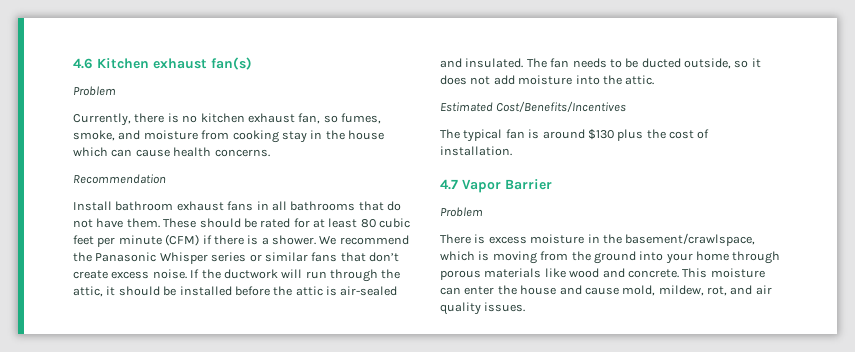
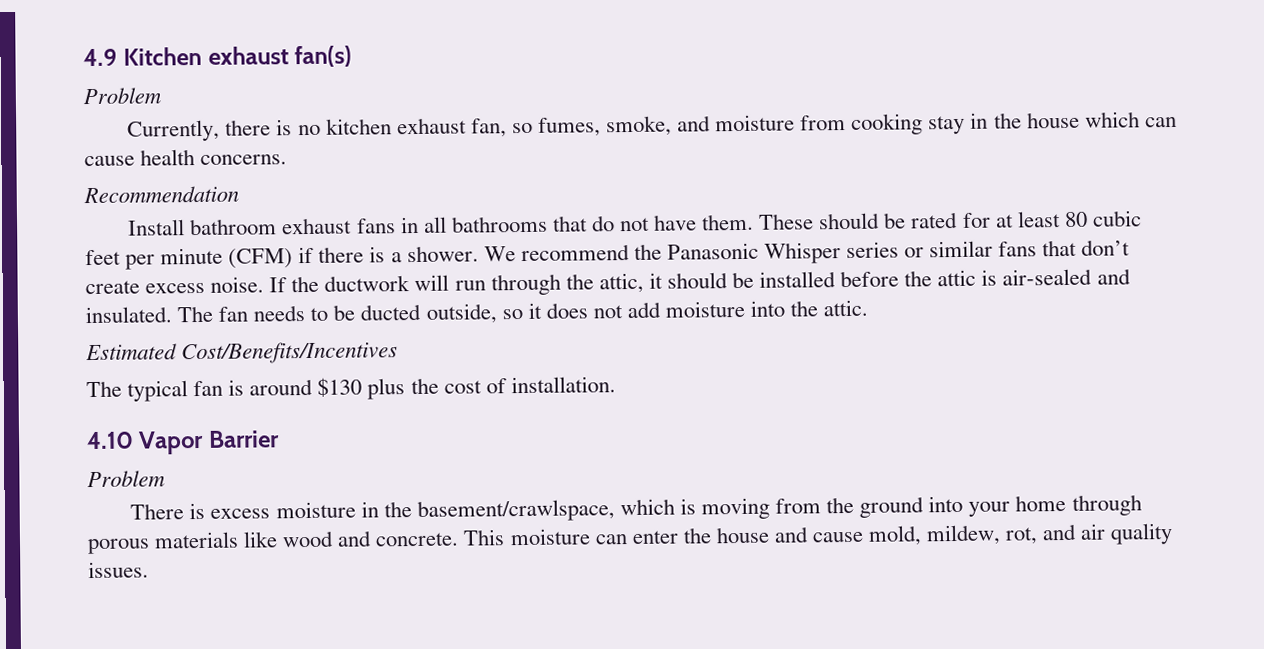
[73,58,93,69] 4.6 -> [83,48,118,67] 4.9
[440,179,458,190] 4.7 -> [86,431,134,450] 4.10

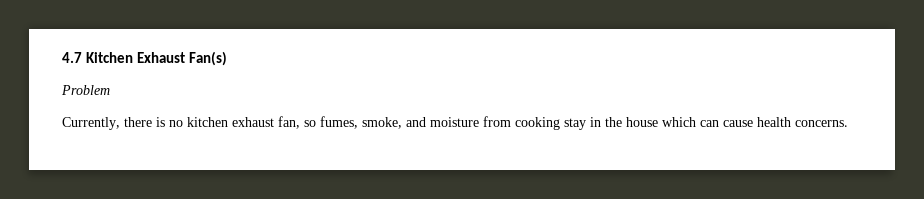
[83,45,353,68] 4.9 Kitchen exhaust fan(s) -> [62,51,228,66] 4.7 Kitchen Exhaust Fan(s)
[83,185,239,204] [128,210,1142,236] [85,239,1131,270] [85,268,1131,296] [85,299,869,324] [85,341,399,365] [86,376,616,402] [86,430,280,455] [87,470,165,488] [130,494,1142,522] [87,523,1174,555] [88,561,149,579] // Recommendation // Install bathroom exhaust fans in all bathrooms that do not have them. These should be rated for at least 80 cubic feet per minute (CFM) if there is a shower. We recommend the Panasonic Whisper series or similar fans that don’t create excess noise. If the ductwork will run through the attic, it should be installed before the attic is air-sealed and insulated. The fan needs to be ducted outside, so it does not add moisture into the attic. // Estimated Cost/Benefits/Incentives // The typical fan is around $130 plus the cost of installation. // 4.10 Vapor Barrier // Problem // There is excess moisture in the basement/crawlspace, which is moving from the ground into your home through porous materials like wood and concrete. This moisture can enter the house and cause mold, mildew, rot, and air quality issues. -> (848, 123) none

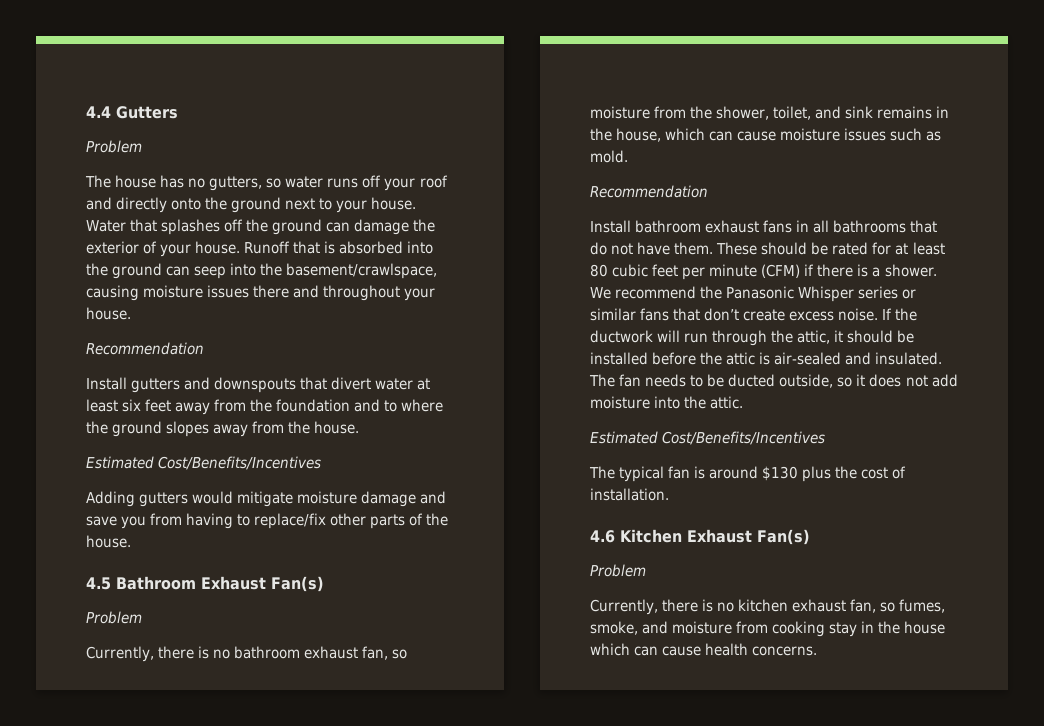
[62,52,82,63] 4.7 -> [86,106,178,119] [86,140,142,153] [85,175,448,191] [86,197,417,213] [86,219,436,235] [86,241,434,257] [86,263,438,279] [86,285,436,301] [86,307,131,320] [86,342,204,355] [86,377,431,393] [86,399,444,415] [86,421,360,437] [86,456,322,470] [86,491,447,507] [86,513,449,529] [86,535,131,548] [86,576,324,592] [86,611,142,624] [86,646,408,662] [590,106,950,120] [590,128,942,142] [590,150,628,163] [590,185,708,198] [590,220,938,233] [590,242,945,255] [590,264,938,280] [590,286,917,302] [590,308,918,321] [590,330,915,346] [590,352,943,365] [589,374,958,388] [590,396,744,409] [590,431,826,445] [589,466,907,482] [590,488,669,501] [590,530,615,543] 4.4 Gutters // Problem // The house has no gutters, so water runs off your roof and directly onto the ground next to your house. Water that splashes off the ground can damage the exterior of your house. Runoff that is absorbed into the ground can seep into the basement/crawlspace, causing moisture issues there and throughout your house. // Recommendation // Install gutters and downspouts that divert water at least six feet away from the foundation and to where the ground slopes away from the house. // Estimated Cost/Benefits/Incentives // Adding gutters would mitigate moisture damage and save you from having to replace/fix other parts of the house. // 4.5 Bathroom Exhaust Fan(s) // Problem // Currently, there is no bathroom exhaust fan, so moisture from the shower, toilet, and sink remains in the house, which can cause moisture issues such as mold. // Recommendation // Install bathroom exhaust fans in all bathrooms that do not have them. These should be rated for at least 80 cubic feet per minute (CFM) if there is a shower. We recommend the Panasonic Whisper series or similar fans that don’t create excess noise. If the ductwork will run through the attic, it should be installed before the attic is air-sealed and insulated. The fan needs to be ducted outside, so it does not add moisture into the attic. // Estimated Cost/Benefits/Incentives // The typical fan is around $130 plus the cost of installation. // 4.6

